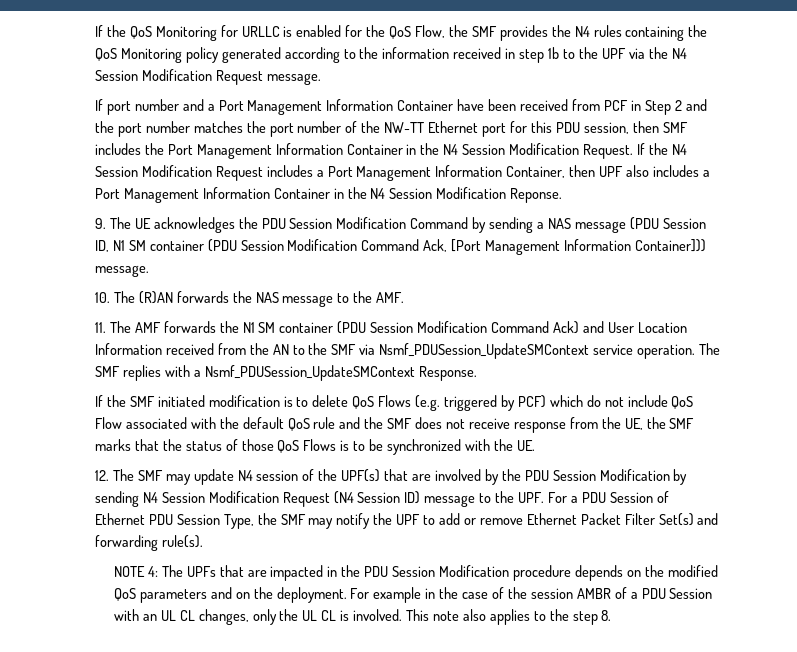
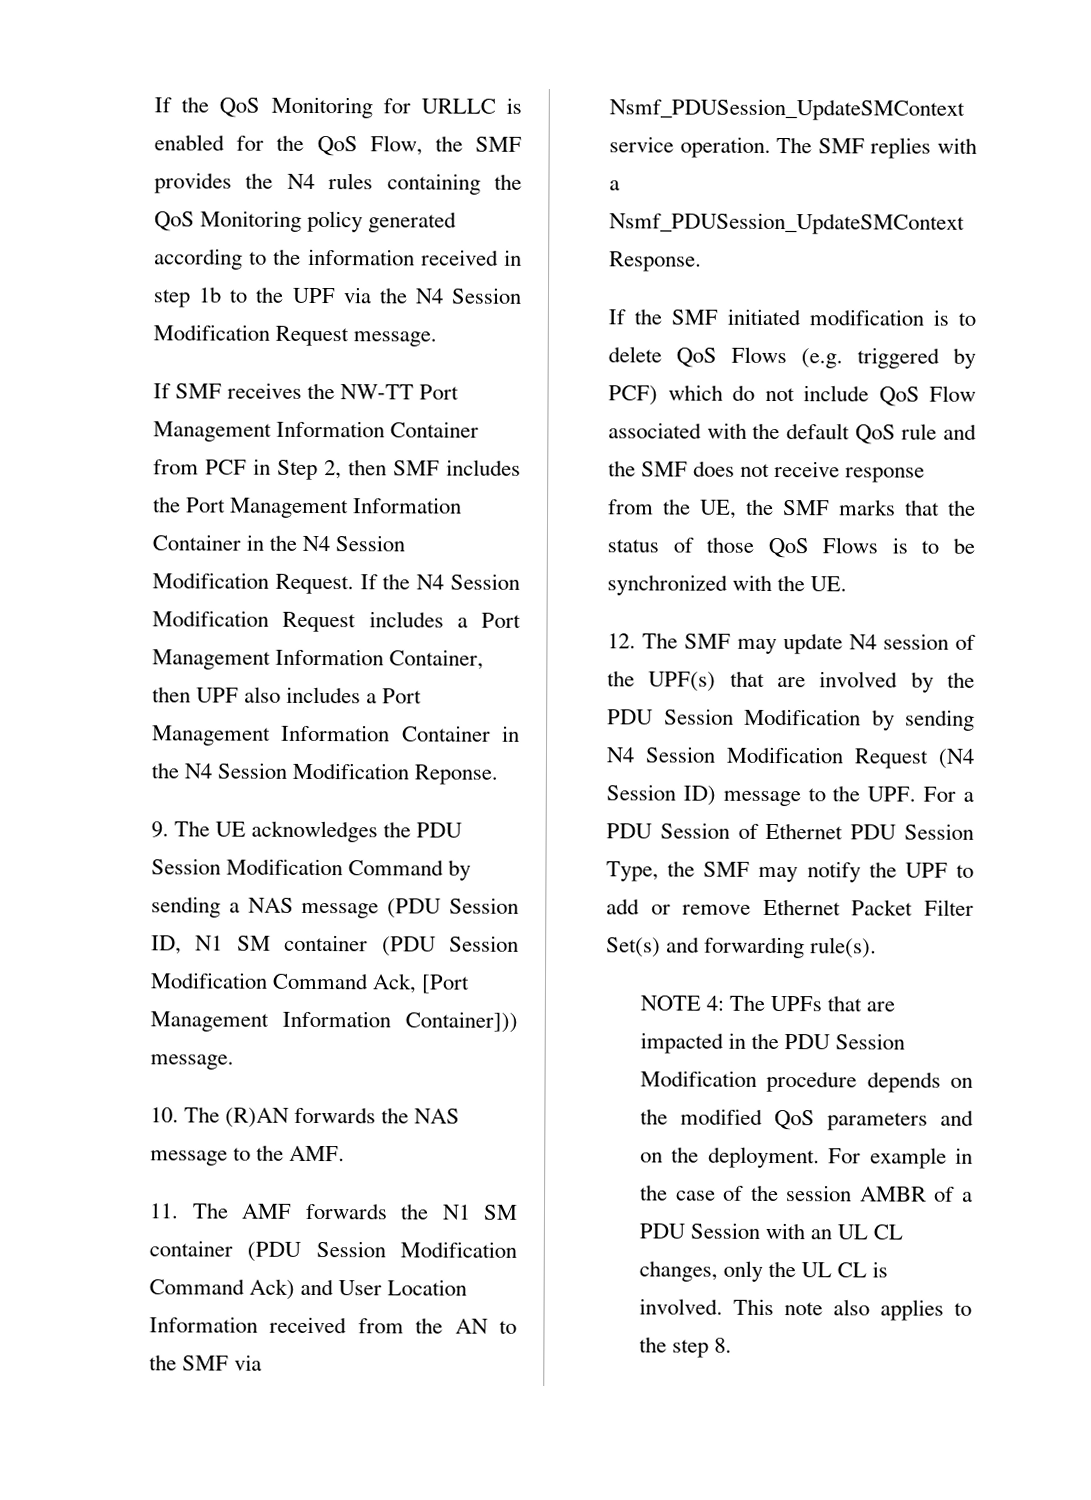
[106,99,569,115] port number and a Port Management Information Container have been received -> [175,382,460,400] [153,420,480,442] SMF receives the NW-TT Port Management Information Container
[674,99,707,111] [94,121,629,137] 2 and the port number matches the port number of the NW-TT Ethernet port for this PDU session, -> [324,460,343,480] 2,

